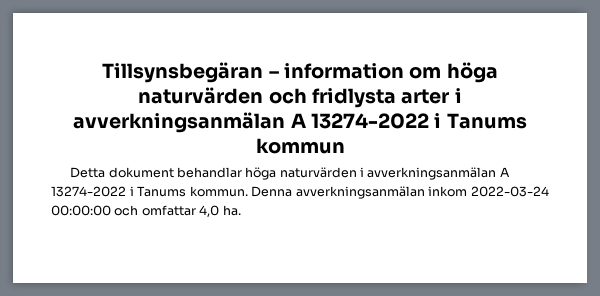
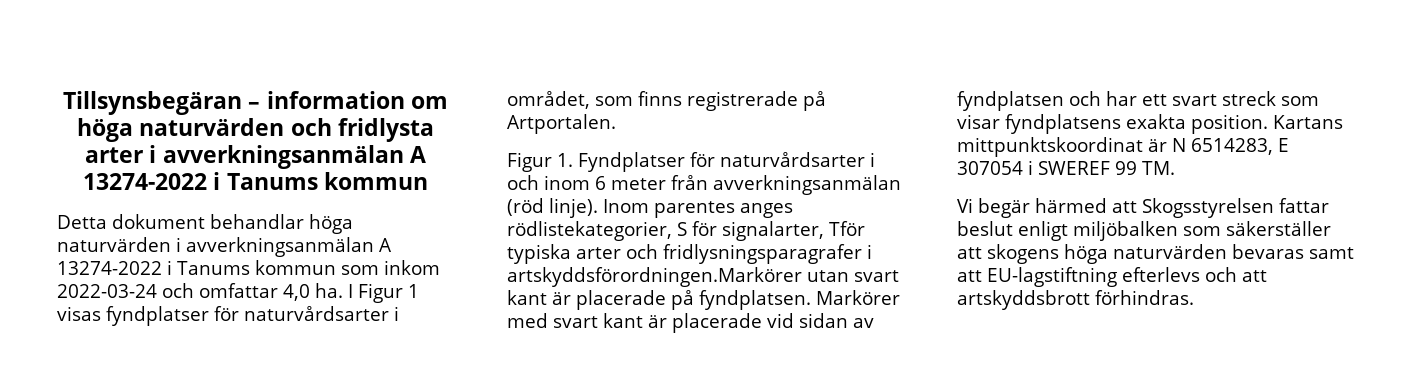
[189,186,425,199] kommun. Denna avverkningsanmälan -> [254,260,379,275] kommun som
[51,205,111,216] 00:00:00 -> (157, 291) none
(241, 210) none -> [348,283,419,303] [57,306,399,326] [507,91,826,111] [507,114,616,134] [507,152,875,172] [507,175,901,195] [507,198,793,218] [507,221,865,241] [507,244,872,264] [507,267,899,287] [507,290,900,310] [507,313,874,333] [957,91,1319,111] [957,114,1343,134] [957,137,1289,157] [957,160,1175,175] [957,198,1329,218] [957,221,1331,241] [957,244,1354,264] [957,267,1267,287] [957,290,1194,310] I Figur 1 visas fyndplatser för naturvårdsarter i området, som finns registrerade på Artportalen. // Figur 1. Fyndplatser för naturvårdsarter i och inom 6 meter från avverkningsanmälan (röd linje). Inom parentes anges rödlistekategorier, S för signalarter, Tför typiska arter och fridlysningsparagrafer i artskyddsförordningen.Markörer utan svart kant är placerade på fyndplatsen. Markörer med svart kant är placerade vid sidan av fyndplatsen och har ett svart streck som visar fyndplatsens exakta position. Kartans mittpunktskoordinat är N 6514283, E 307054 i SWEREF 99 TM. // Vi begär härmed att Skogsstyrelsen fattar beslut enligt miljöbalken som säkerställer att skogens höga naturvärden bevaras samt att EU-lagstiftning efterlevs och att artskyddsbrott förhindras.

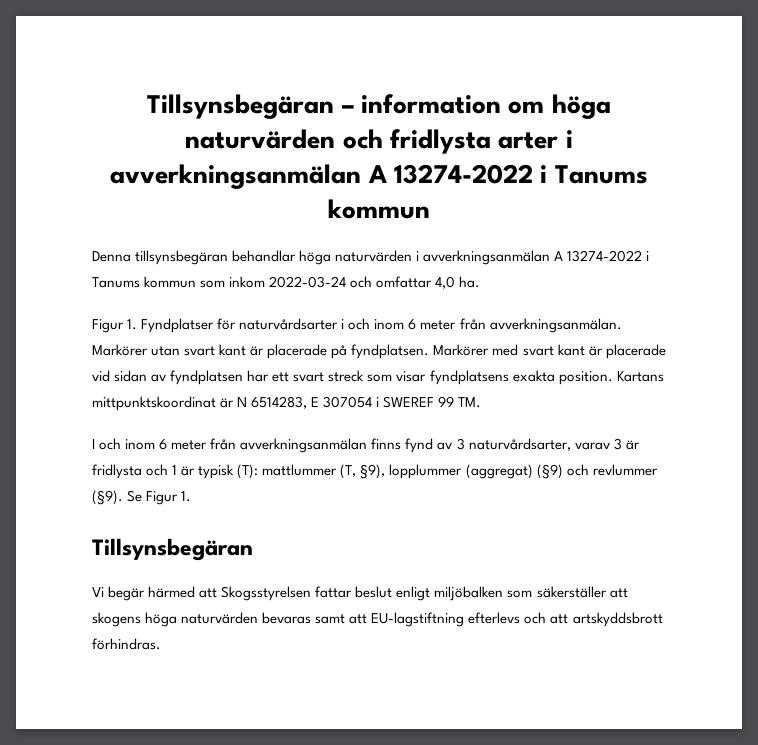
[57,214,205,229] Detta dokument -> [92,250,229,265] Denna tillsynsbegäran
[348,283,419,303] [57,306,399,326] [507,91,826,111] [507,114,616,134] I Figur 1 visas fyndplatser för naturvårdsarter i området, som finns registrerade på Artportalen. -> (481, 282) none
[713,175,901,195] [507,198,793,218] [507,221,865,241] [507,244,872,264] [507,267,802,287] avverkningsanmälan (röd linje). Inom parentes anges rödlistekategorier, S för signalarter, Tför typiska arter och fridlysningsparagrafer i artskyddsförordningen.Markörer -> [489,318,622,333] [92,344,148,356] avverkningsanmälan. Markörer
[1069,91,1101,106] och -> (244, 377) none
(1175, 168) none -> [92,438,640,453] [92,464,658,479] [92,490,192,505] [92,538,253,561] // I och inom 6 meter från avverkningsanmälan finns fynd av 3 naturvårdsarter, varav 3 är fridlysta och 1 är typisk (T): mattlummer (T, §9), lopplummer (aggregat) (§9) och revlummer (§9). Se Figur 1. // Tillsynsbegäran

